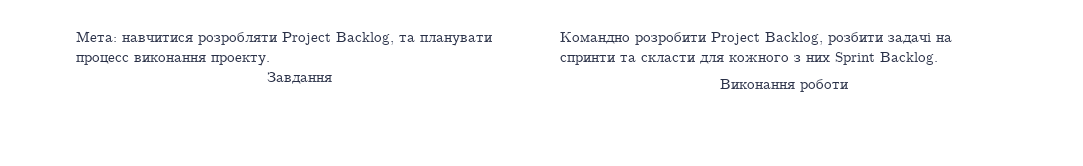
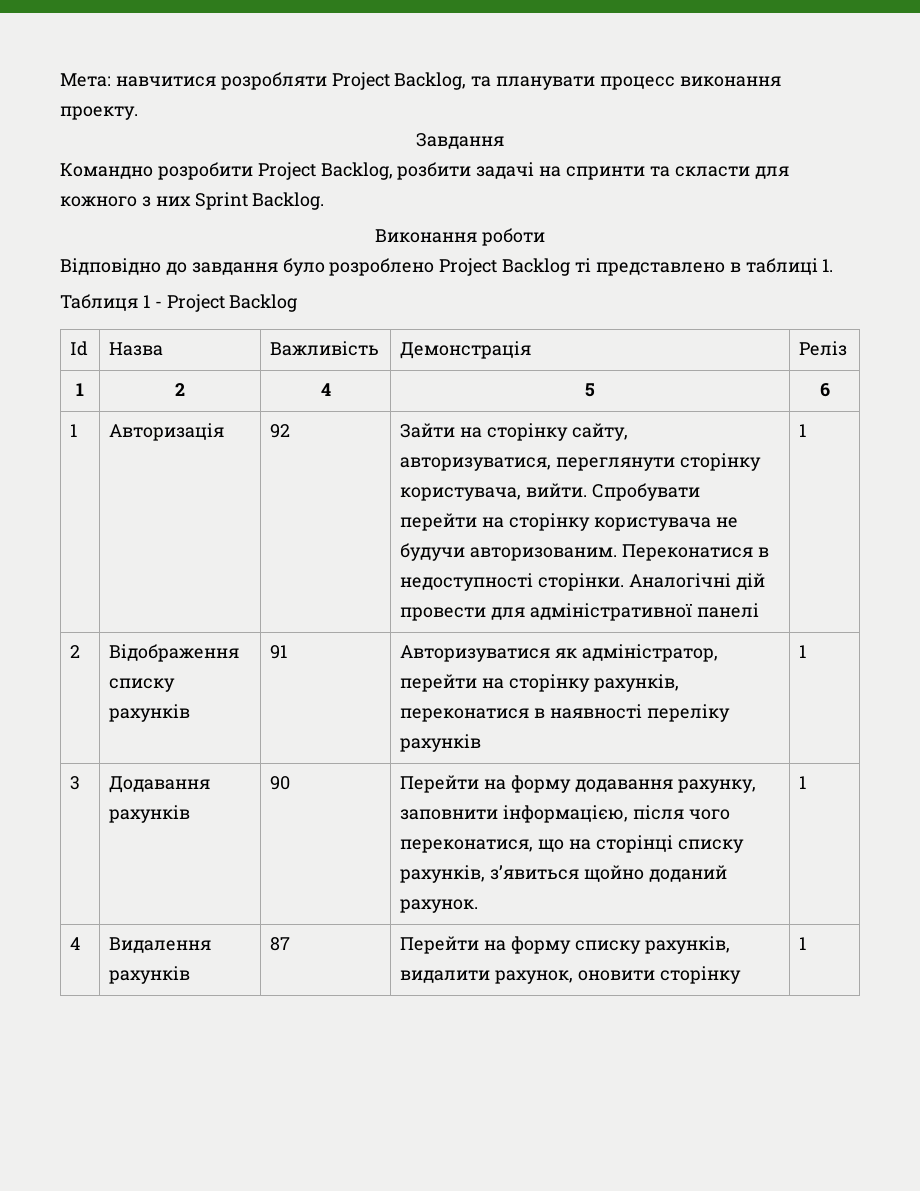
(848, 85) none -> [60,258,834,276] [60,294,298,312] [70,341,89,356] [109,342,164,356] [270,341,380,356] [400,341,532,359] [799,341,848,356] [76,383,84,396] [175,383,185,396] [320,383,331,396] [585,383,596,397] [819,383,830,397] [70,424,78,437] [109,423,225,441] [270,424,291,438] [400,423,628,441] [400,453,761,471] [400,483,700,501] [400,513,738,531] [400,543,769,561] [400,573,765,591] [400,603,759,621] [799,424,807,437] [70,645,81,658] [109,644,240,662] [109,678,176,692] [109,704,191,722] [270,645,288,659] [400,644,718,662] [400,674,679,692] [400,704,730,722] [400,734,482,752] [799,645,807,658] [70,776,81,790] [109,776,211,793] [109,805,191,823] [270,776,291,790] [400,775,756,793] [400,805,730,823] [400,835,744,853] [400,865,727,883] [400,899,479,913] [799,776,807,789] [70,937,81,950] [109,937,212,953] [109,966,191,984] [270,937,291,951] [400,936,730,954] [400,966,741,984] [799,937,807,950] // Відповідно до завдання було розроблено Project Backlog ті представлено в таблиці 1. // Таблиця 1 - Project Backlog // Id | Назва | Важливість | Демонстрація | Реліз // 1 | 2 | 4 | 5 | 6 // 1 | Авторизація | 92 | Зайти на сторінку сайту, авторизуватися, переглянути сторінку користувача, вийти. Спробувати перейти на сторінку користувача не будучи авторизованим. Переконатися в недоступності сторінки. Аналогічні дій провести для адміністративної панелі | 1 // 2 | Відображення списку рахунків | 91 | Авторизуватися як адміністратор, перейти на сторінку рахунків, переконатися в наявності переліку рахунків | 1 // 3 | Додавання рахунків | 90 | Перейти на форму додавання рахунку, заповнити інформацією, після чого переконатися, що на сторінці списку рахунків, з’явиться щойно доданий рахунок. | 1 // 4 | Видалення рахунків | 87 | Перейти на форму списку рахунків, видалити рахунок, оновити сторінку | 1

